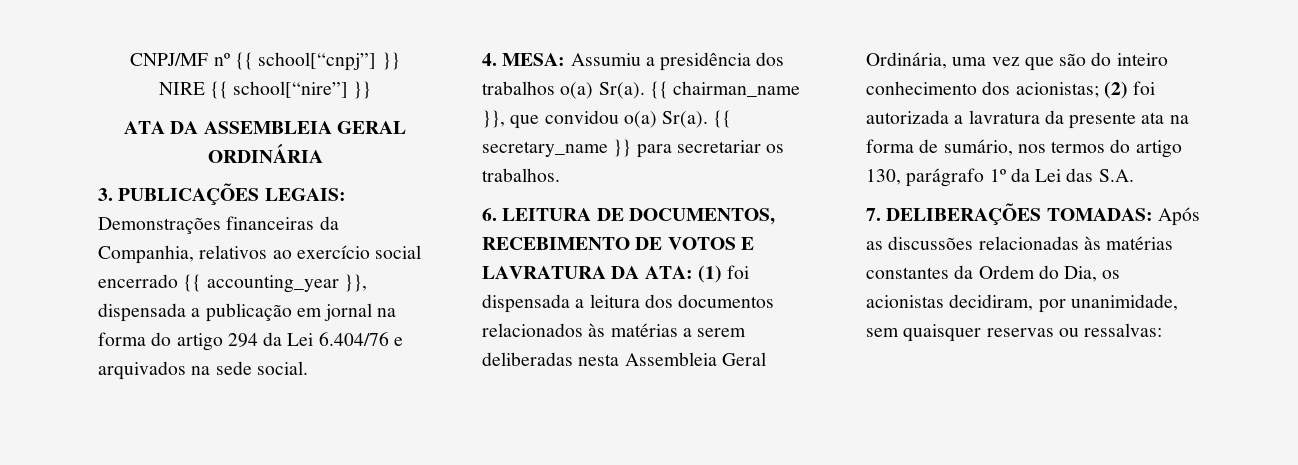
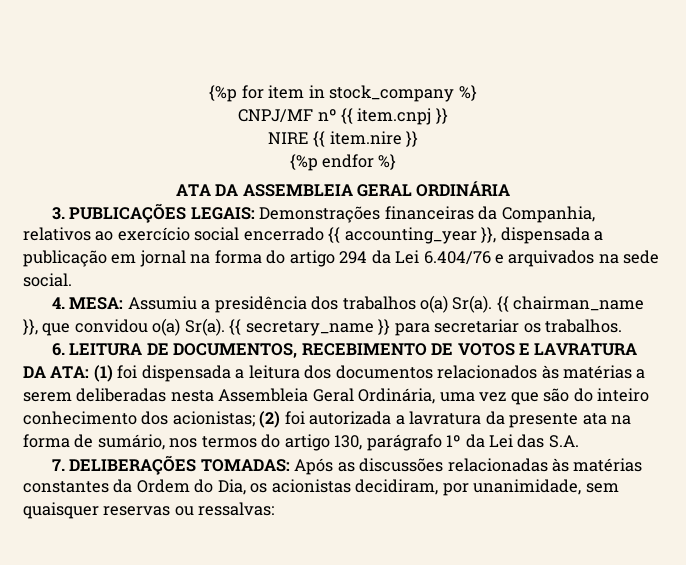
(130, 59) none -> [209,85,477,102] {%p for item in stock_company %} //
[258,52,377,71] school[“cnpj”] -> [357,108,432,125] item.cnpj
[233,81,372,99] school[“nire”] }} -> [329,131,419,147] [289,154,397,171] item.nire }} // {%p endfor %}

